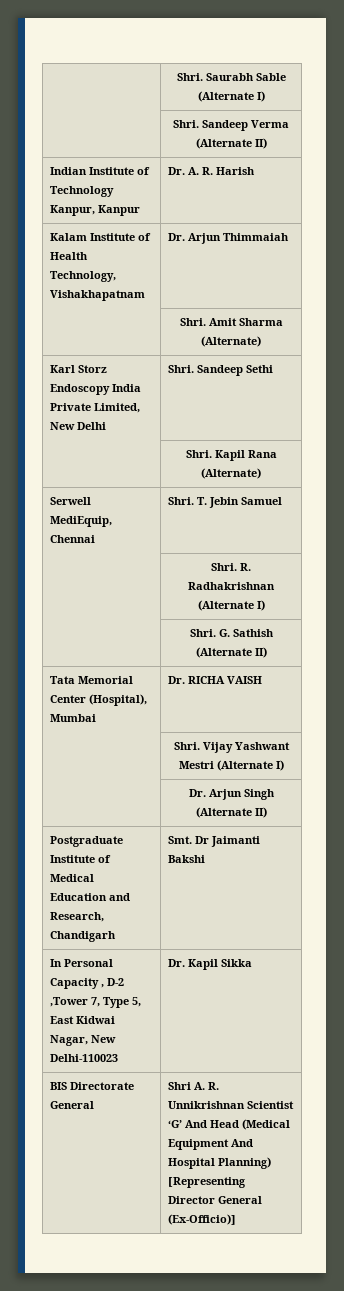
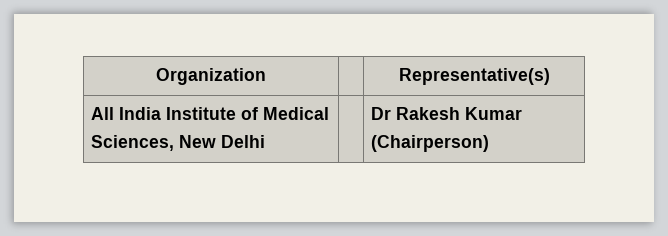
[176,73,286,81] [197,91,265,102] [173,120,289,131] [195,138,267,149] [50,167,151,175] [50,186,115,197] [50,205,141,216] [168,167,256,175] [50,233,152,241] [50,252,89,260] [50,271,117,282] [50,290,146,301] [168,233,290,244] [179,318,283,326] [201,336,261,347] [50,365,108,373] [50,384,142,395] [50,403,141,413] [50,422,107,430] [168,365,274,376] [185,450,277,461] [201,468,261,479] [50,497,92,505] [50,516,113,527] [50,535,96,543] [168,497,283,508] [211,563,251,571] [188,582,275,590] [197,600,265,611] [189,629,274,637] [195,647,267,658] [50,676,134,684] [50,694,148,706] [50,714,97,722] [168,676,263,684] [173,742,290,753] [178,760,284,771] [188,789,275,800] [195,807,267,818] [50,836,124,847] [50,855,112,863] [50,874,95,882] [50,893,131,901] [50,912,105,922] [50,931,117,942] [168,836,261,847] [168,855,206,863] [50,959,114,967] [50,978,125,989] [50,997,142,1008] [50,1016,116,1024] [50,1035,117,1046] [50,1054,119,1062] [168,959,253,970] [50,1082,135,1090] [50,1101,95,1109] [168,1082,220,1090] [168,1101,295,1109] [168,1119,291,1130] [168,1139,254,1150] [168,1157,272,1169] [168,1177,247,1188] [168,1196,263,1204] [168,1214,237,1225] | Shri. Saurabh Sable (Alternate I) // | Shri. Sandeep Verma (Alternate II) // Indian Institute of Technology Kanpur, Kanpur | Dr. A. R. Harish // Kalam Institute of Health Technology, Vishakhapatnam | Dr. Arjun Thimmaiah // | Shri. Amit Sharma (Alternate) // Karl Storz Endoscopy India Private Limited, New Delhi | Shri. Sandeep Sethi // | Shri. Kapil Rana (Alternate) // Serwell MediEquip, Chennai | Shri. T. Jebin Samuel // | Shri. R. Radhakrishnan (Alternate I) // | Shri. G. Sathish (Alternate II) // Tata Memorial Center (Hospital), Mumbai | Dr. RICHA VAISH // | Shri. Vijay Yashwant Mestri (Alternate I) // | Dr. Arjun Singh (Alternate II) // Postgraduate Institute of Medical Education and Research, Chandigarh | Smt. Dr Jaimanti Bakshi // In Personal Capacity , D-2 ,Tower 7, Type 5, East Kidwai Nagar, New Delhi-110023 | Dr. Kapil Sikka // BIS Directorate General | Shri A. R. Unnikrishnan Scientist ‘G’ And Head (Medical Equipment And Hospital Planning) [Representing Director General (Ex-Officio)] -> [156,68,266,85] [398,68,550,85] [91,107,330,120] [91,135,266,151] [371,107,523,120] [371,135,490,152] Organization | | Representative(s) // All India Institute of Medical Sciences, New Delhi | | Dr Rakesh Kumar (Chairperson)

